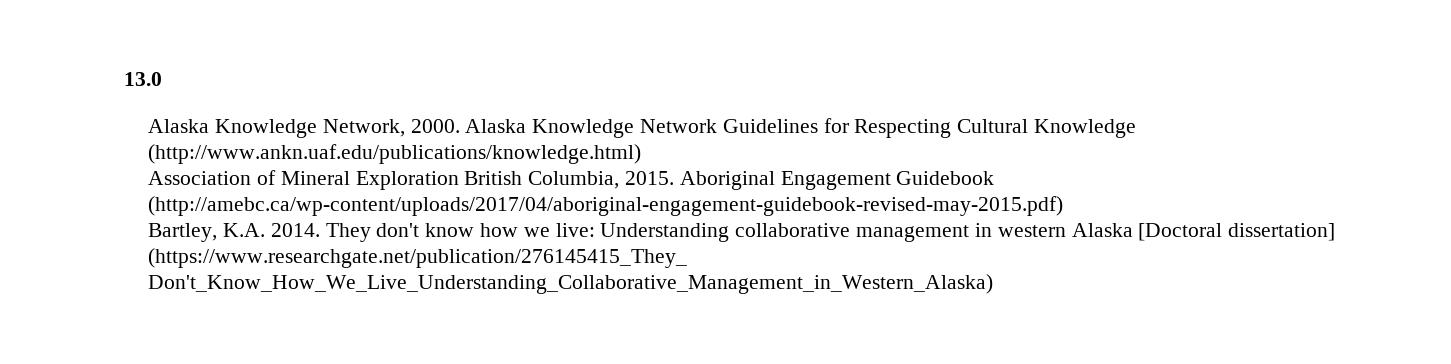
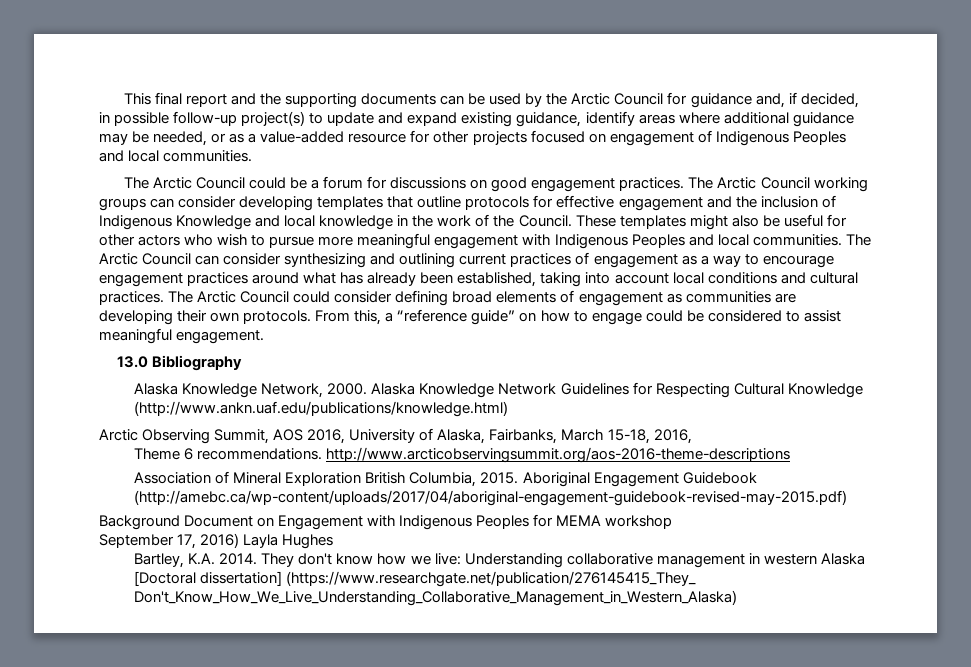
(123, 79) none -> [123,92,859,108] [99,111,854,127] [99,130,846,146] [99,150,253,162] [123,176,868,192] [99,195,836,211] [99,214,847,230] [99,233,871,249] [99,252,834,268] [99,272,858,287] [99,290,796,306] [99,309,841,325] [99,328,265,344] This final report and the supporting documents can be used by the Arctic Council for guidance and, if decided, in possible follow-up project(s) to update and expand existing guidance, identify areas where additional guidance may be needed, or as a value-added resource for other projects focused on engagement of Indigenous Peoples and local communities. // The Arctic Council could be a forum for discussions on good engagement practices. The Arctic Council working groups can consider developing templates that outline protocols for effective engagement and the inclusion of Indigenous Knowledge and local knowledge in the work of the Council. These templates might also be useful for other actors who wish to pursue more meaningful engagement with Indigenous Peoples and local communities. The Arctic Council can consider synthesizing and outlining current practices of engagement as a way to encourage engagement practices around what has already been established, taking into account local conditions and cultural practices. The Arctic Council could consider defining broad elements of engagement as communities are developing their own protocols. From this, a “reference guide” on how to engage could be considered to assist meaningful engagement. //
(162, 79) none -> [151,355,242,371] Bibliography
(642, 154) none -> [99,428,692,444] [134,447,791,463] // Arctic Observing Summit, AOS 2016, University of Alaska, Fairbanks, March 15-18, 2016, // Theme 6 recommendations. http://www.arcticobservingsummit.org/aos-2016-theme-descriptions
(1064, 206) none -> [99,514,673,530] [99,533,334,549] // Background Document on Engagement with Indigenous Peoples for MEMA workshop // September 17, 2016) Layla Hughes

